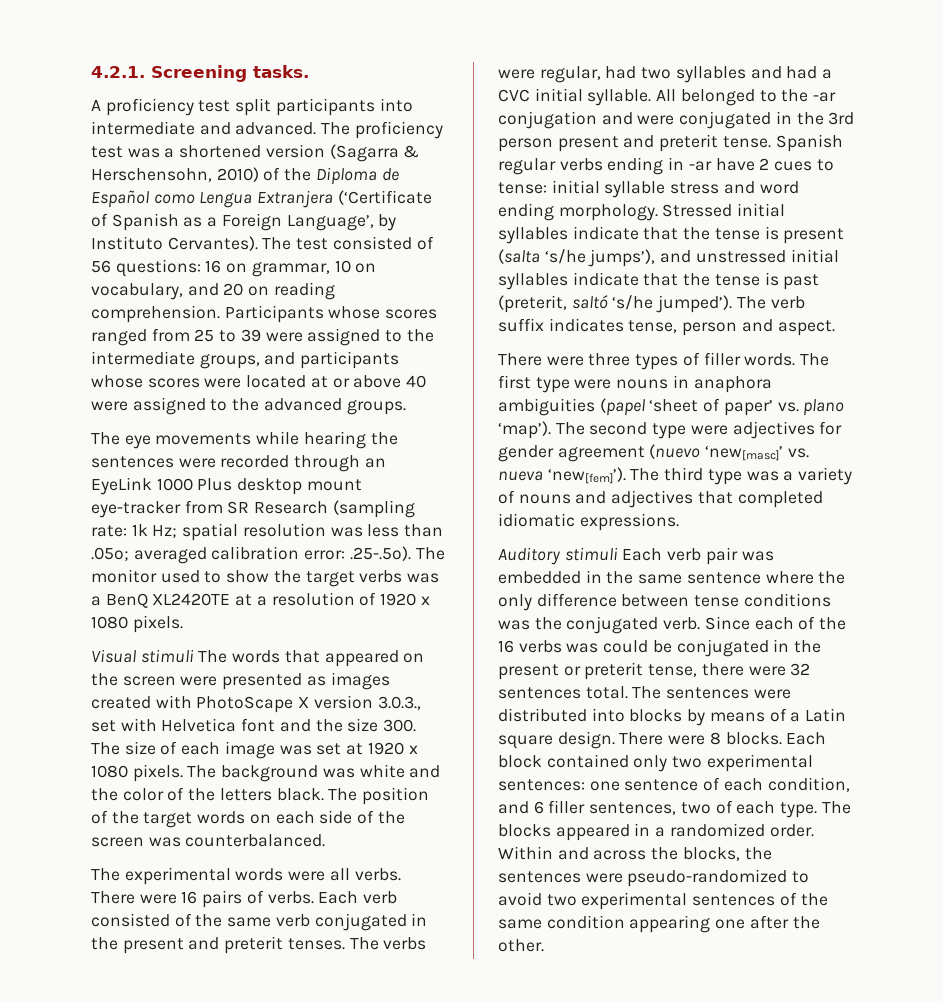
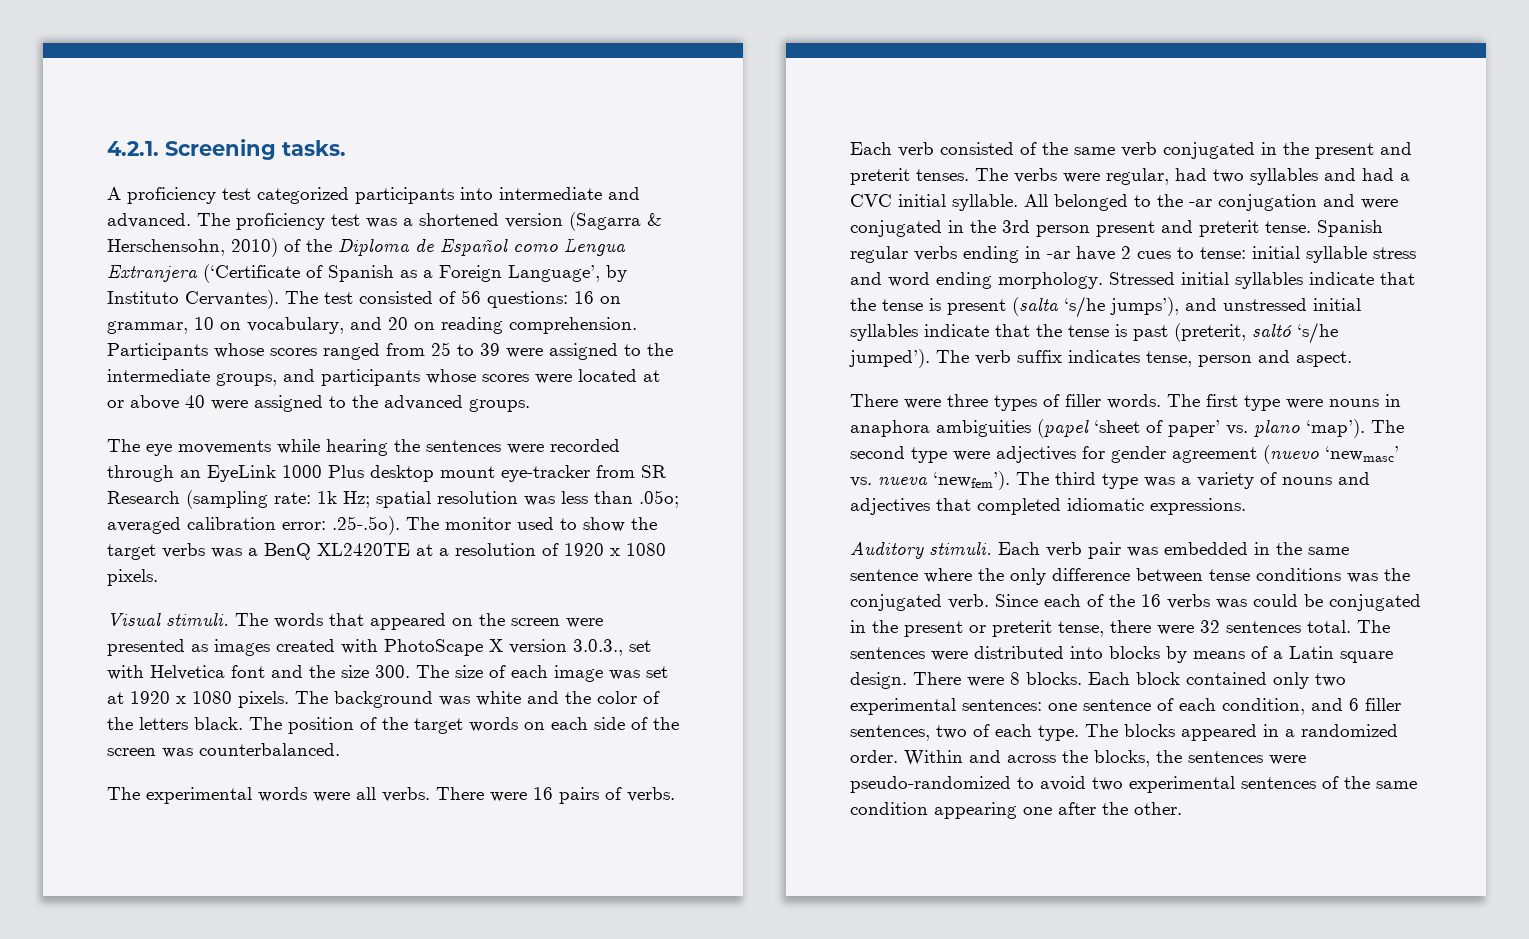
[235,98,272,116] split -> [257,187,349,204] categorized
[140,649,194,663] stimuli -> [166,613,229,626] stimuli.
[705,446,784,461] ‘new[masc]’ -> [1325,446,1399,462] ‘newmasc’
[547,467,626,484] ‘new[fem]’). -> [933,471,1010,490] ‘newfem’).
[564,547,618,561] stimuli -> [929,542,992,555] stimuli.

